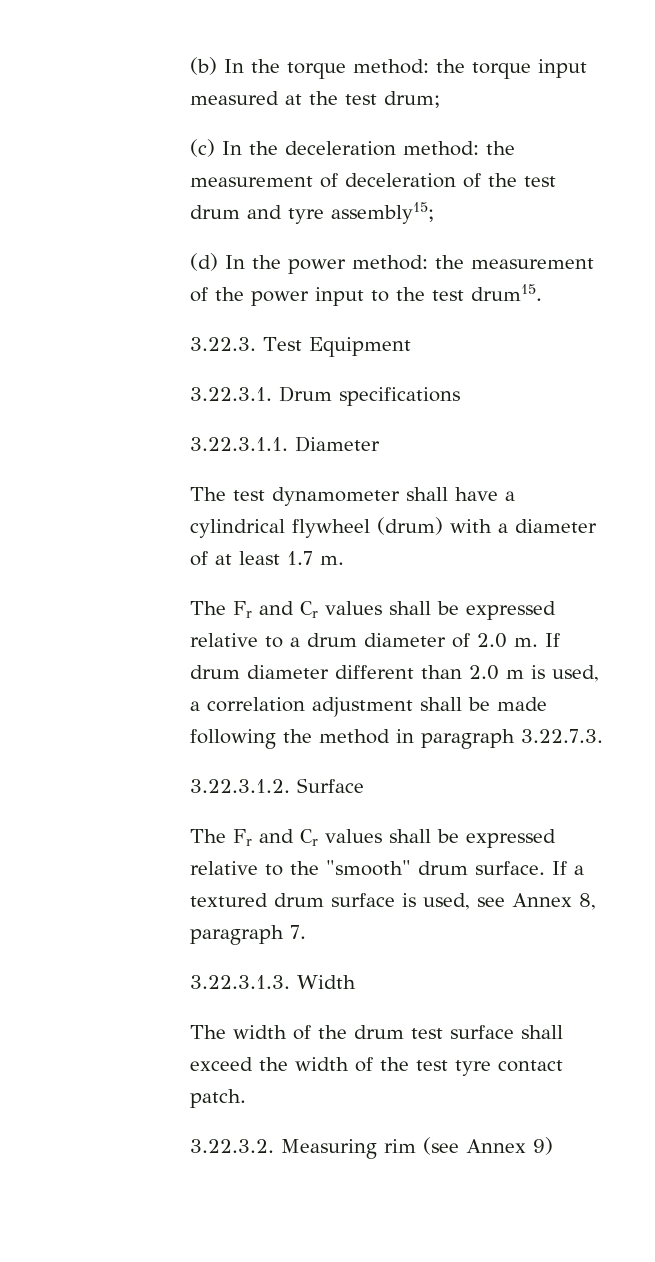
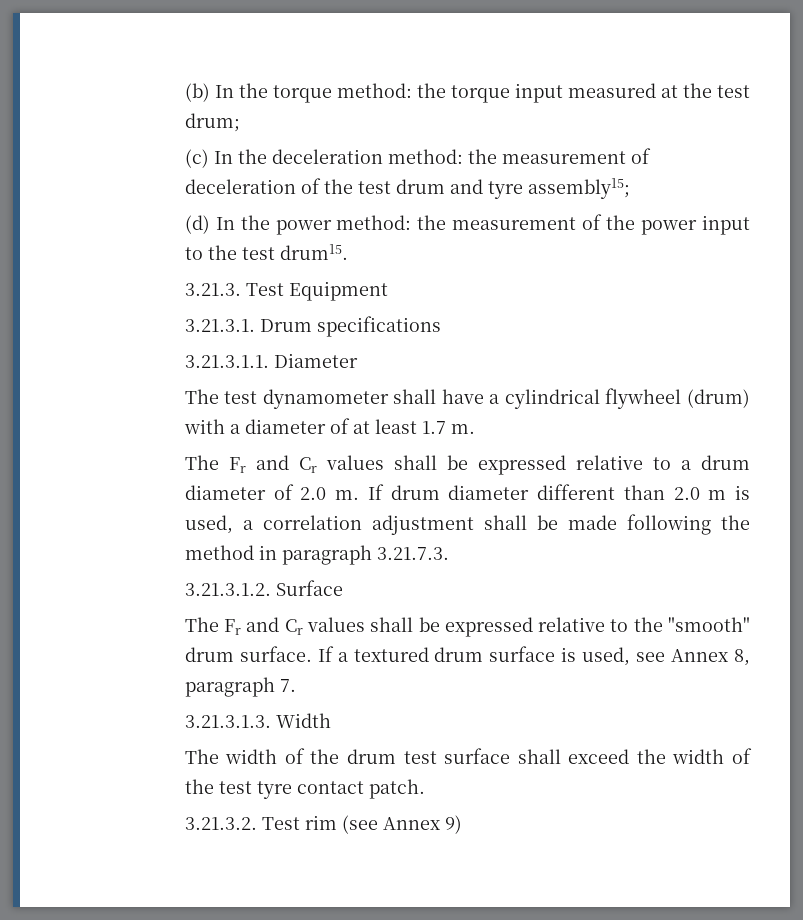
[189,337,256,351] 3.22.3. -> [184,283,241,296] 3.21.3.
[189,387,272,401] 3.22.3.1. -> [184,319,255,332] 3.21.3.1.
[189,437,288,451] 3.22.3.1.1. -> [184,355,269,368] 3.21.3.1.1.
[520,729,603,743] [189,779,290,793] 3.22.7.3. // 3.22.3.1.2. -> [376,547,449,560] [184,583,271,596] 3.21.7.3. // 3.21.3.1.2.
[189,975,290,989] 3.22.3.1.3. -> [184,715,271,728] 3.21.3.1.3.
[189,1139,377,1159] 3.22.3.2. Measuring -> [184,817,300,830] 3.21.3.2. Test

